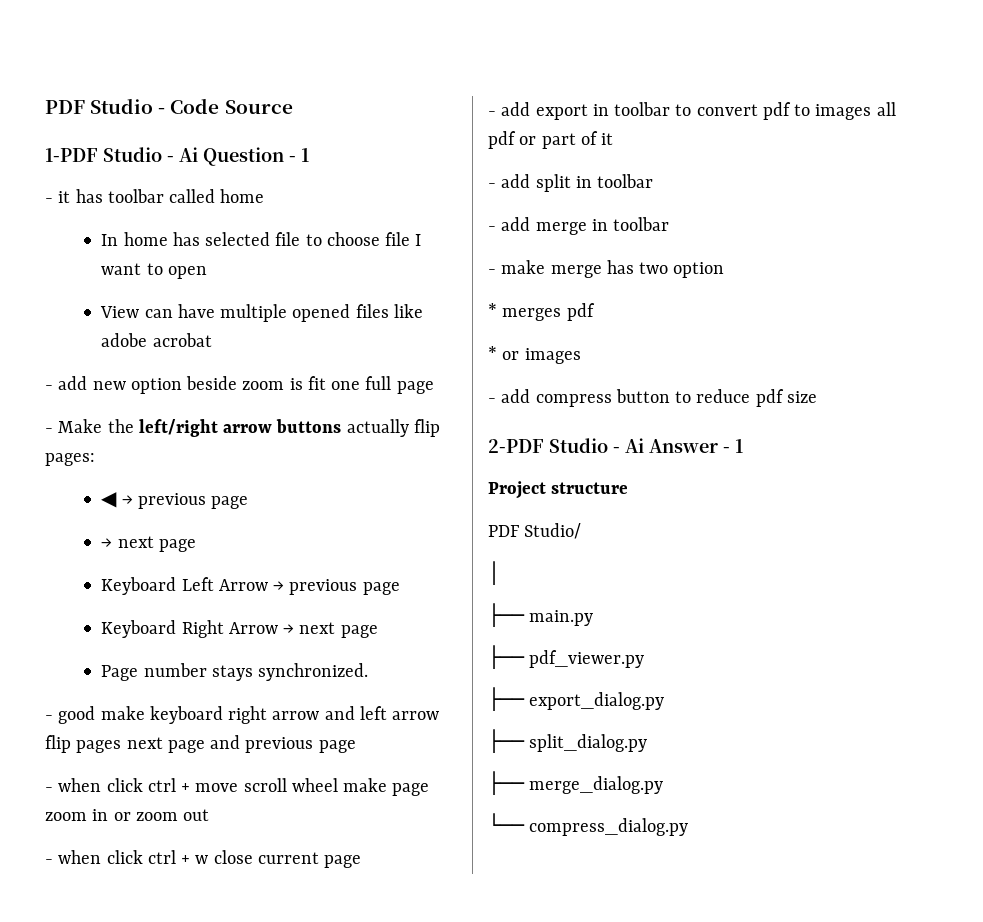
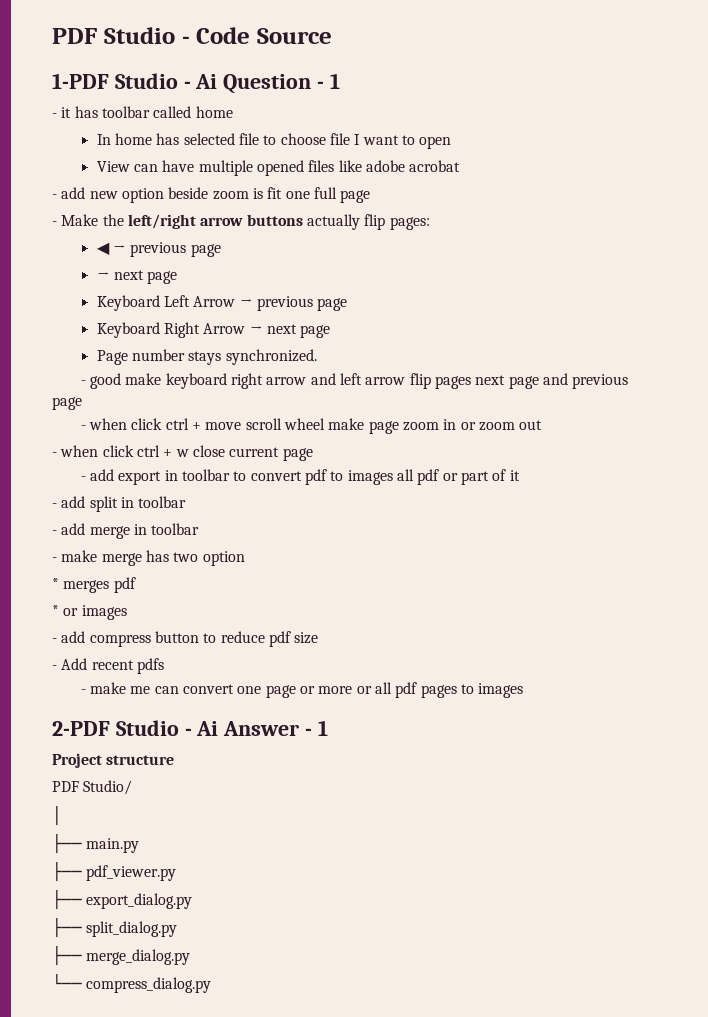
(817, 397) none -> [52,658,164,674] [80,682,524,698] // - Add recent pdfs // - make me can convert one page or more or all pdf pages to images

